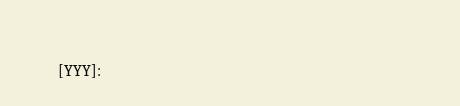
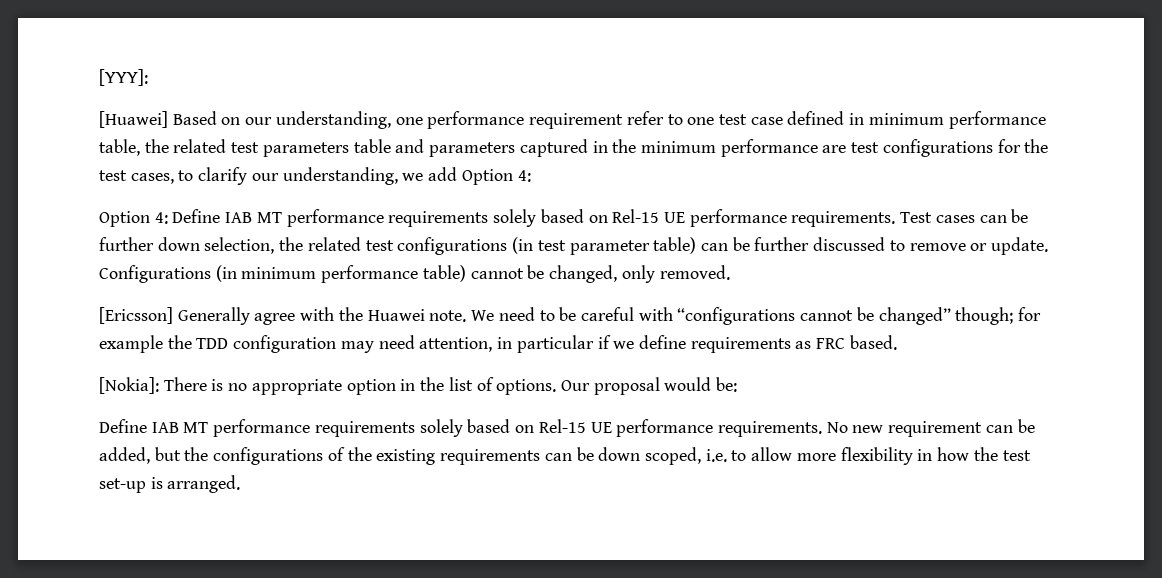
(101, 71) none -> [99,111,1046,129] [99,139,1049,157] [99,167,531,185] [99,209,1029,227] [99,237,1049,255] [99,265,730,283] [99,307,1042,325] [99,335,897,353] [99,377,738,395] [99,419,1035,437] [99,447,1031,465] [99,475,241,493] // [Huawei] Based on our understanding, one performance requirement refer to one test case defined in minimum performance table, the related test parameters table and parameters captured in the minimum performance are test configurations for the test cases, to clarify our understanding, we add Option 4: // Option 4: Define IAB MT performance requirements solely based on Rel-15 UE performance requirements. Test cases can be further down selection, the related test configurations (in test parameter table) can be further discussed to remove or update. Configurations (in minimum performance table) cannot be changed, only removed. // [Ericsson] Generally agree with the Huawei note. We need to be careful with “configurations cannot be changed” though; for example the TDD configuration may need attention, in particular if we define requirements as FRC based. // [Nokia]: There is no appropriate option in the list of options. Our proposal would be: // Define IAB MT performance requirements solely based on Rel-15 UE performance requirements. No new requirement can be added, but the configurations of the existing requirements can be down scoped, i.e. to allow more flexibility in how the test set-up is arranged.

